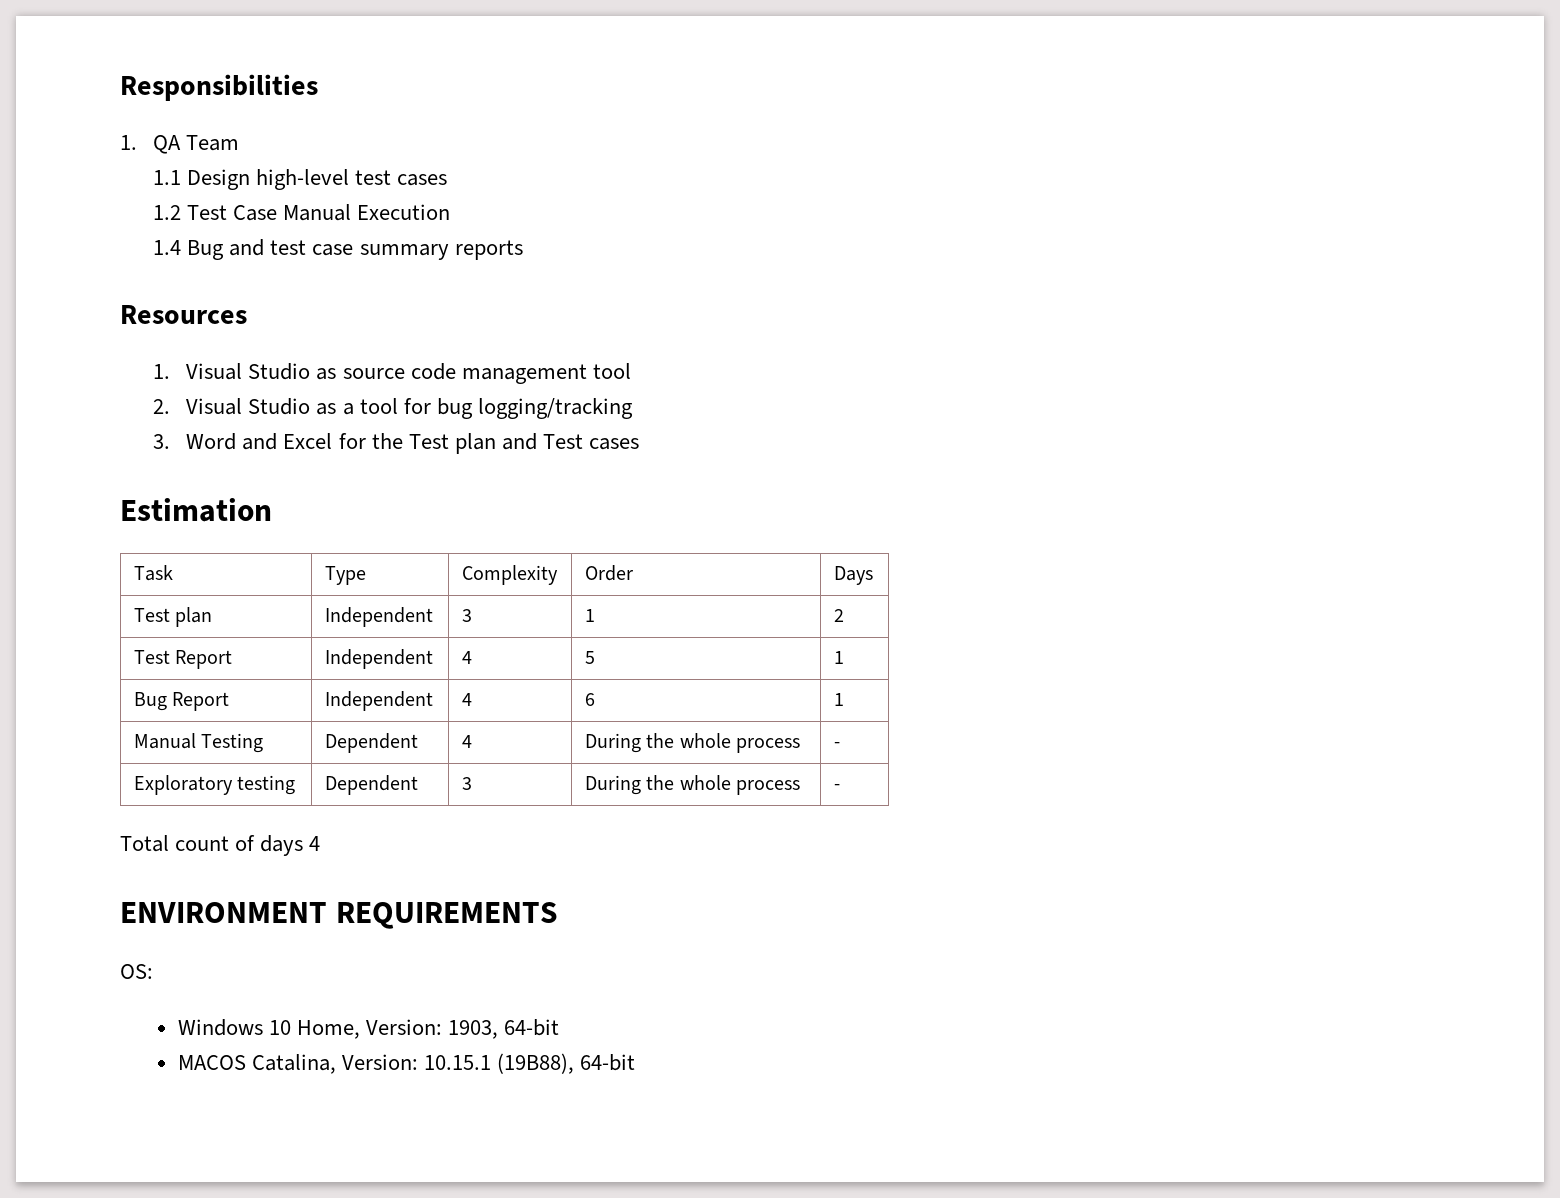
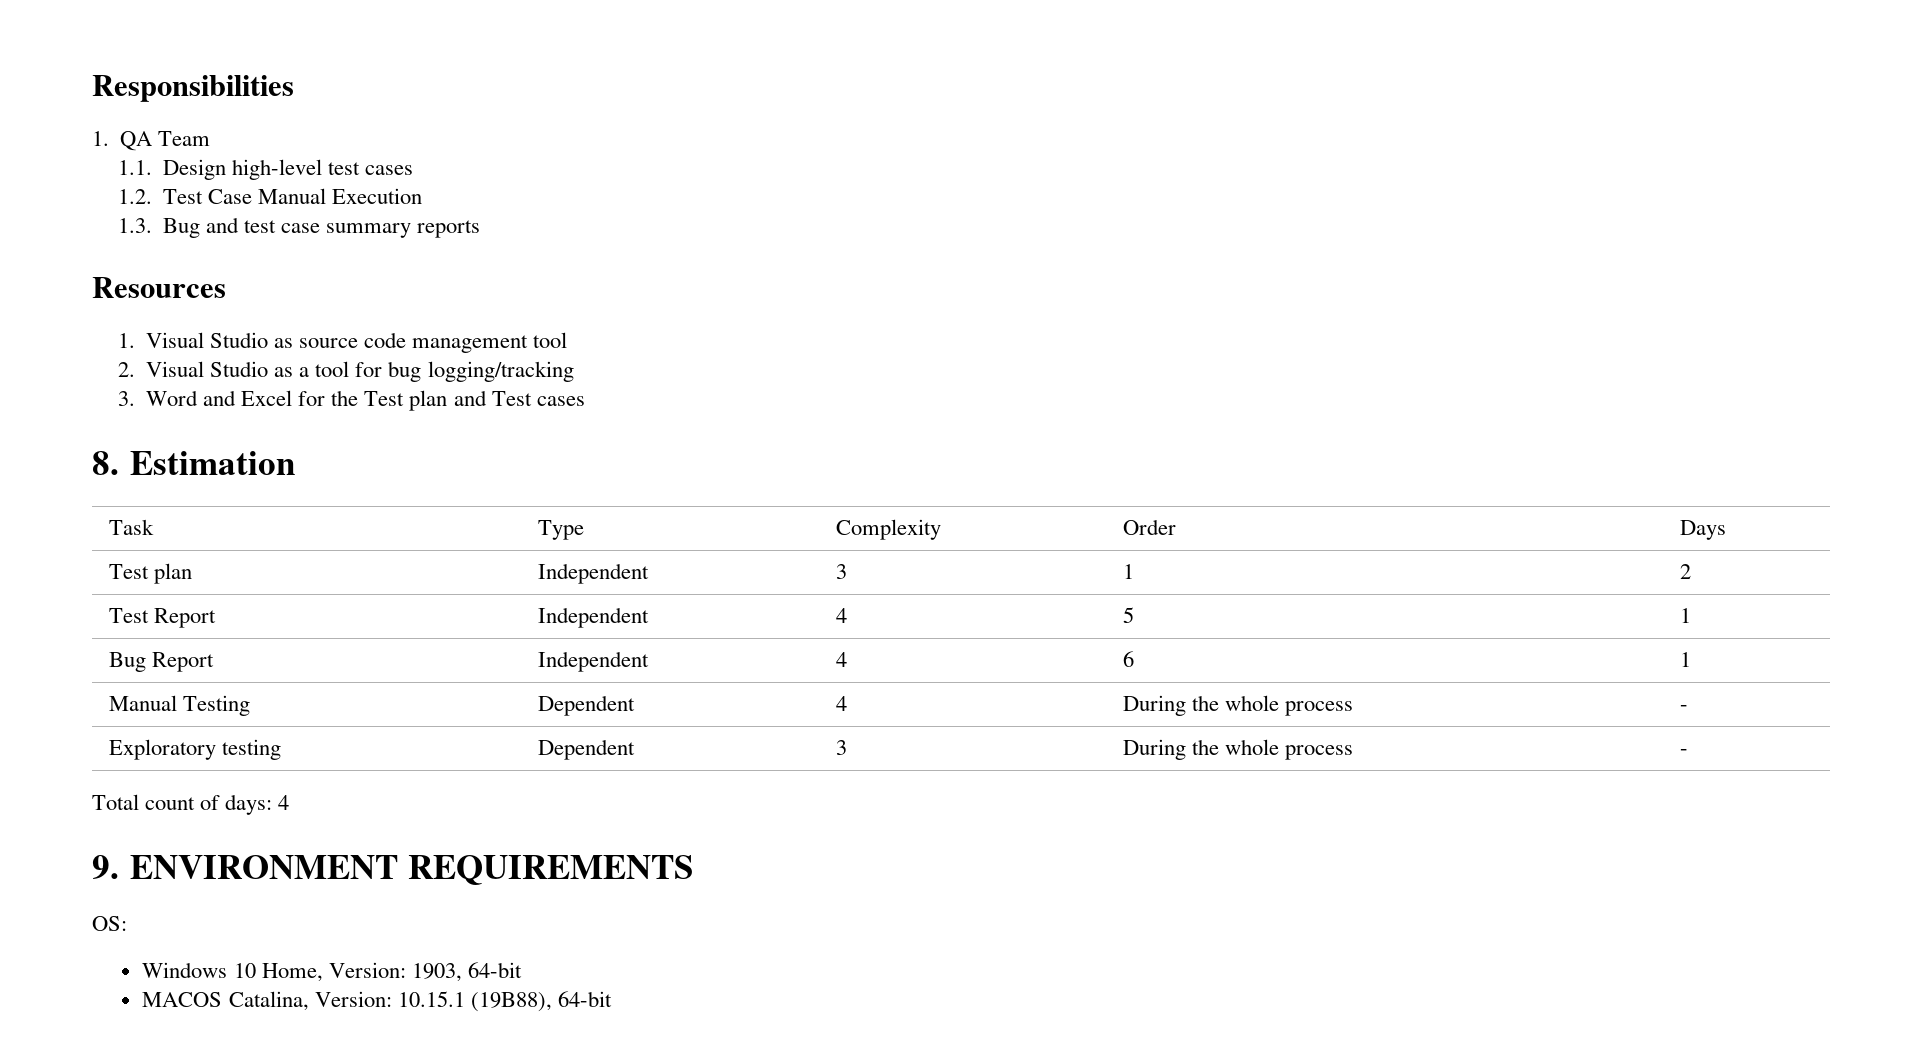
[153,170,182,185] 1.1 -> [117,160,152,175] 1.1.
[153,205,182,220] 1.2 -> [117,189,152,204] 1.2.
[153,240,182,255] 1.4 -> [117,218,152,233] 1.3.
(639, 444) none -> [92,451,119,475] 8.
[260,835,304,856] days -> [225,794,273,815] days:
(321, 843) none -> [92,855,119,879] 9.

